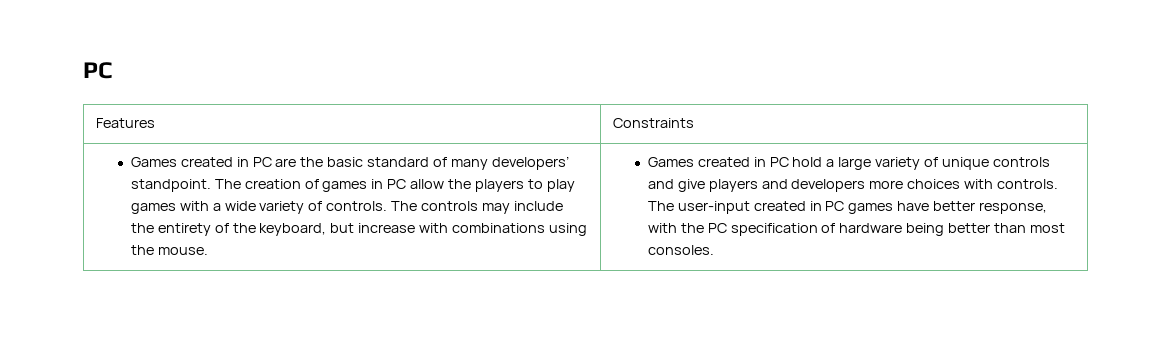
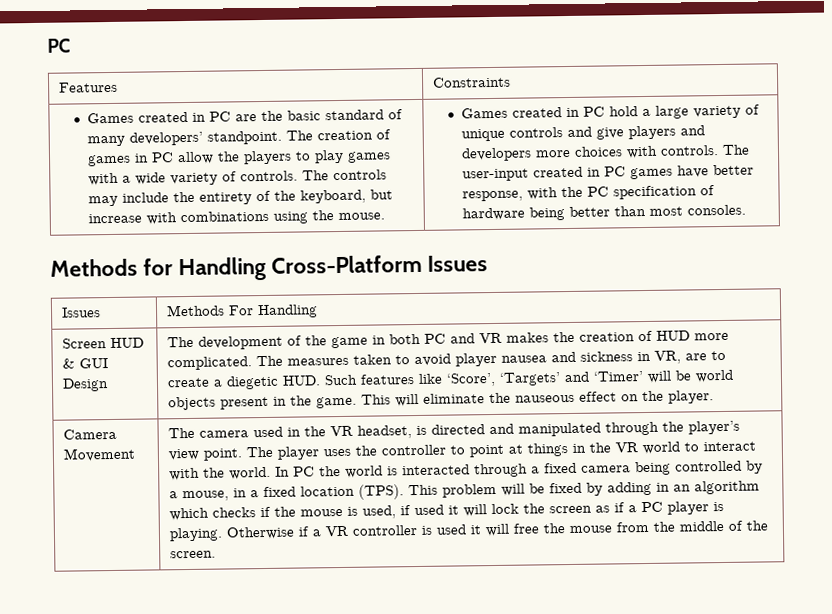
(714, 250) none -> [50,254,489,282] [61,307,102,318] [166,304,319,319] [62,337,145,349] [62,358,109,369] [62,378,110,392] [167,330,730,350] [167,350,727,371] [167,369,735,390] [168,390,715,411] [63,428,118,440] [63,447,136,462] [168,420,741,439] [168,441,757,461] [169,460,764,481] [169,480,761,502] [169,501,725,521] [169,520,769,542] [170,550,217,559] // Methods for Handling Cross-Platform Issues // Issues | Methods For Handling // Screen HUD & GUI Design | The development of the game in both PC and VR makes the creation of HUD more complicated. The measures taken to avoid player nausea and sickness in VR, are to create a diegetic HUD. Such features like ‘Score’, ‘Targets’ and ‘Timer’ will be world objects present in the game. This will eliminate the nauseous effect on the player. // Camera Movement | The camera used in the VR headset, is directed and manipulated through the player’s view point. The player uses the controller to point at things in the VR world to interact with the world. In PC the world is interacted through a fixed camera being controlled by a mouse, in a fixed location (TPS). This problem will be fixed by adding in an algorithm which checks if the mouse is used, if used it will lock the screen as if a PC player is playing. Otherwise if a VR controller is used it will free the mouse from the middle of the screen.

